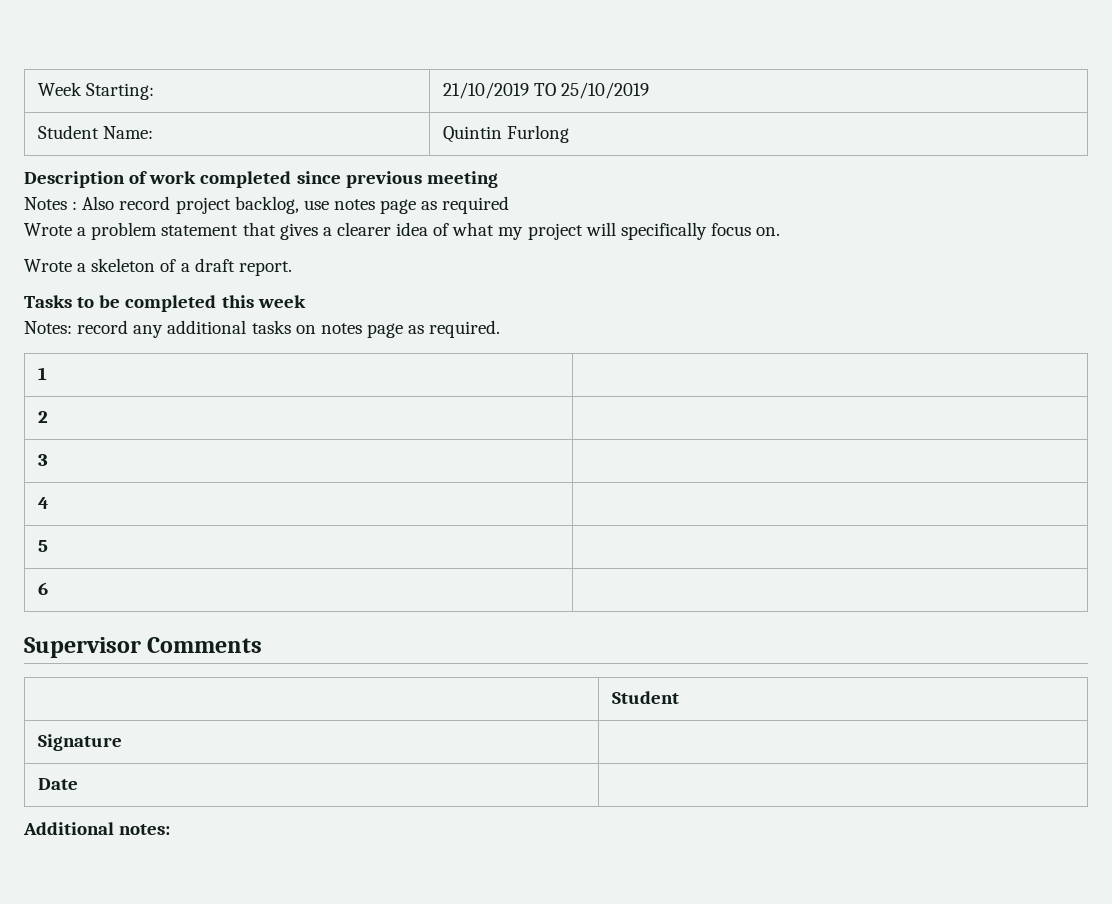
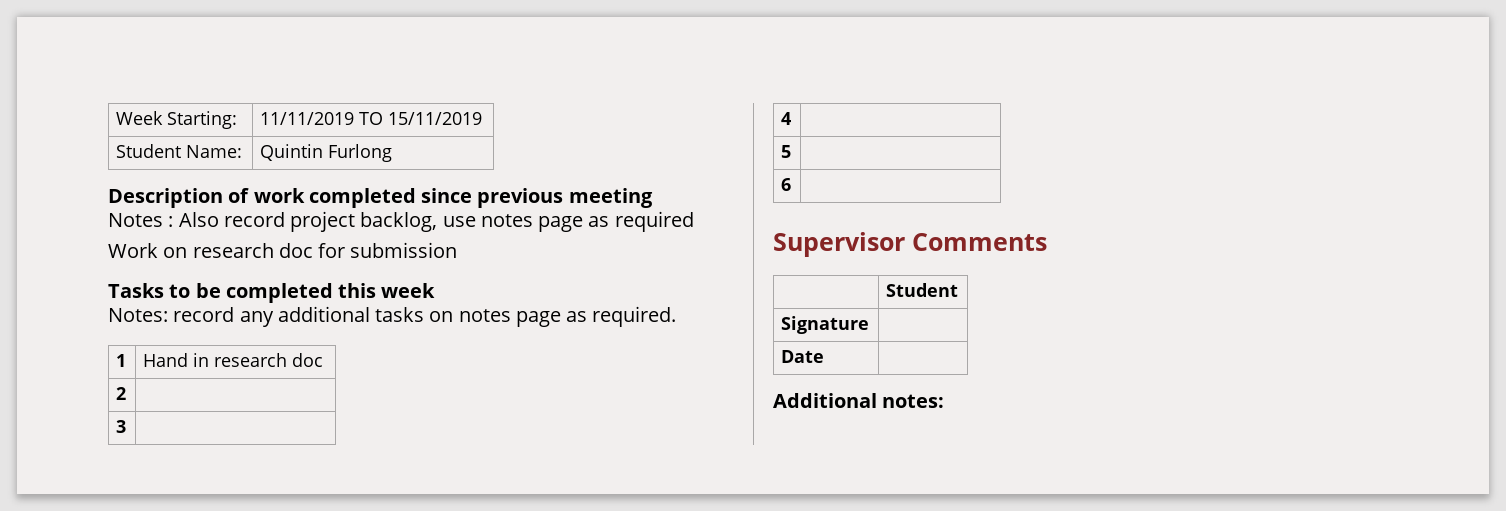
[443,82,650,99] 21/10/2019 TO 25/10/2019 -> [260,112,483,125] 11/11/2019 TO 15/11/2019
[24,222,781,240] [24,258,292,276] Wrote a problem statement that gives a clearer idea of what my project will specifically focus on. // Wrote a skeleton of a draft report. -> [108,242,458,258] Work on research doc for submission
(48, 373) none -> [143,353,324,367] Hand in research doc

